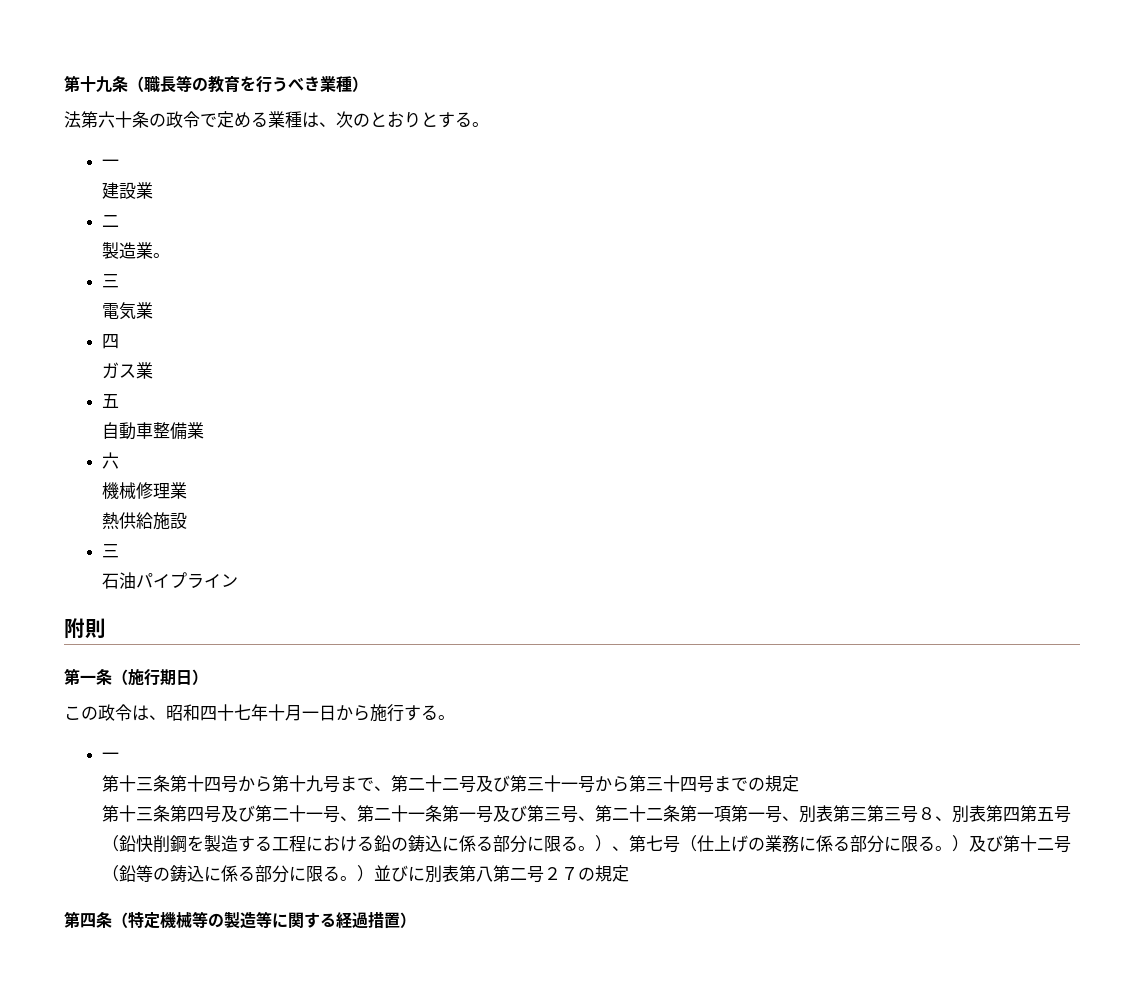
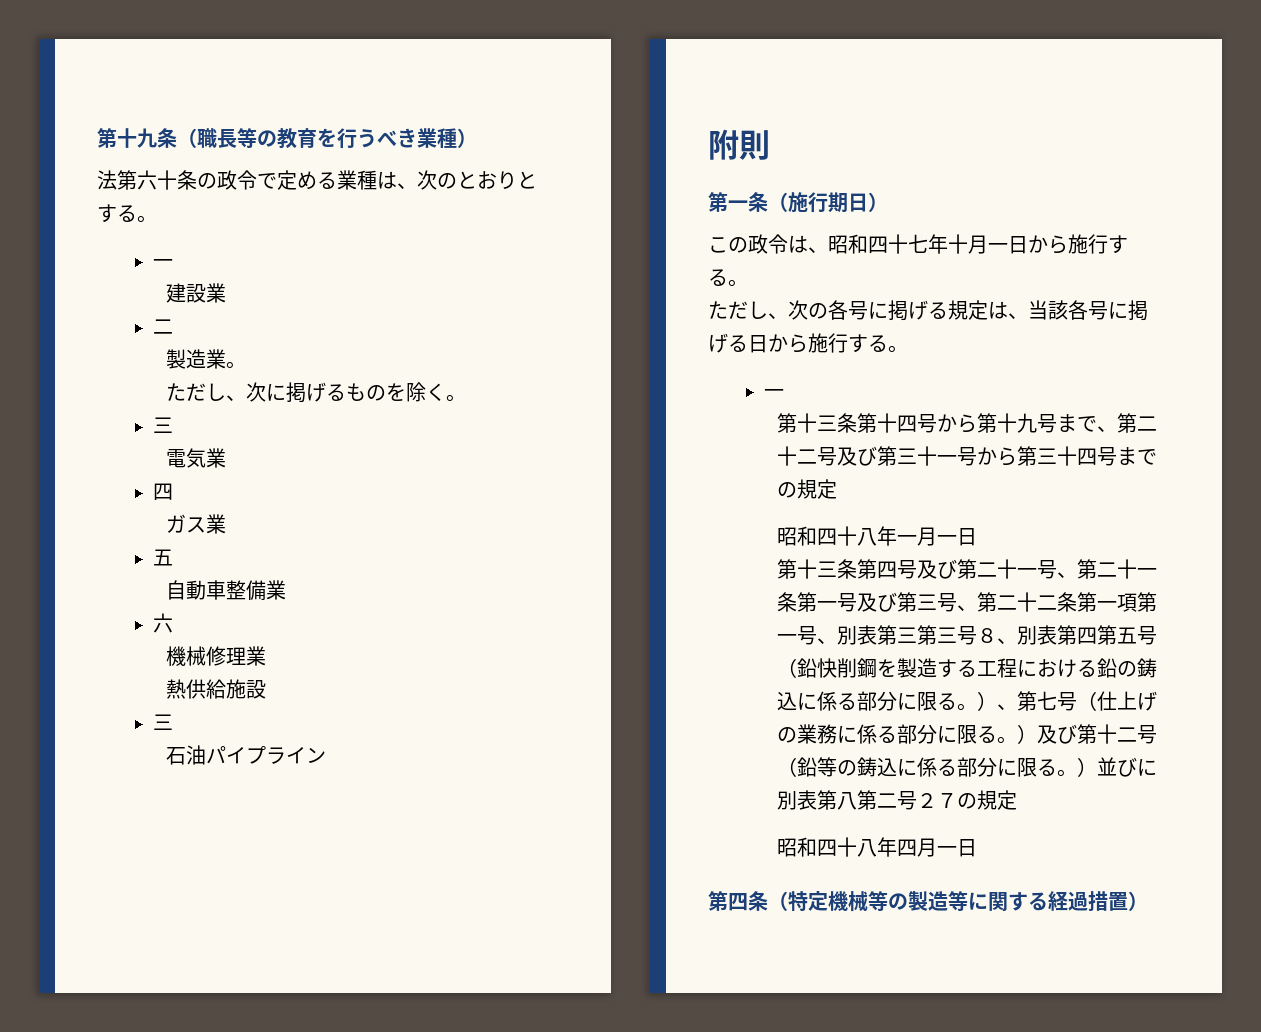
(171, 255) none -> [165,382,466,403] // ただし、次に掲げるものを除く。
(455, 717) none -> [708,300,1148,321] [708,333,908,353] // ただし、次の各号に掲げる規定は、当該各号に掲げる日から施行する。
(800, 783) none -> [776,526,977,546] // 昭和四十八年一月一日
(630, 873) none -> [776,837,977,857] // 昭和四十八年四月一日

